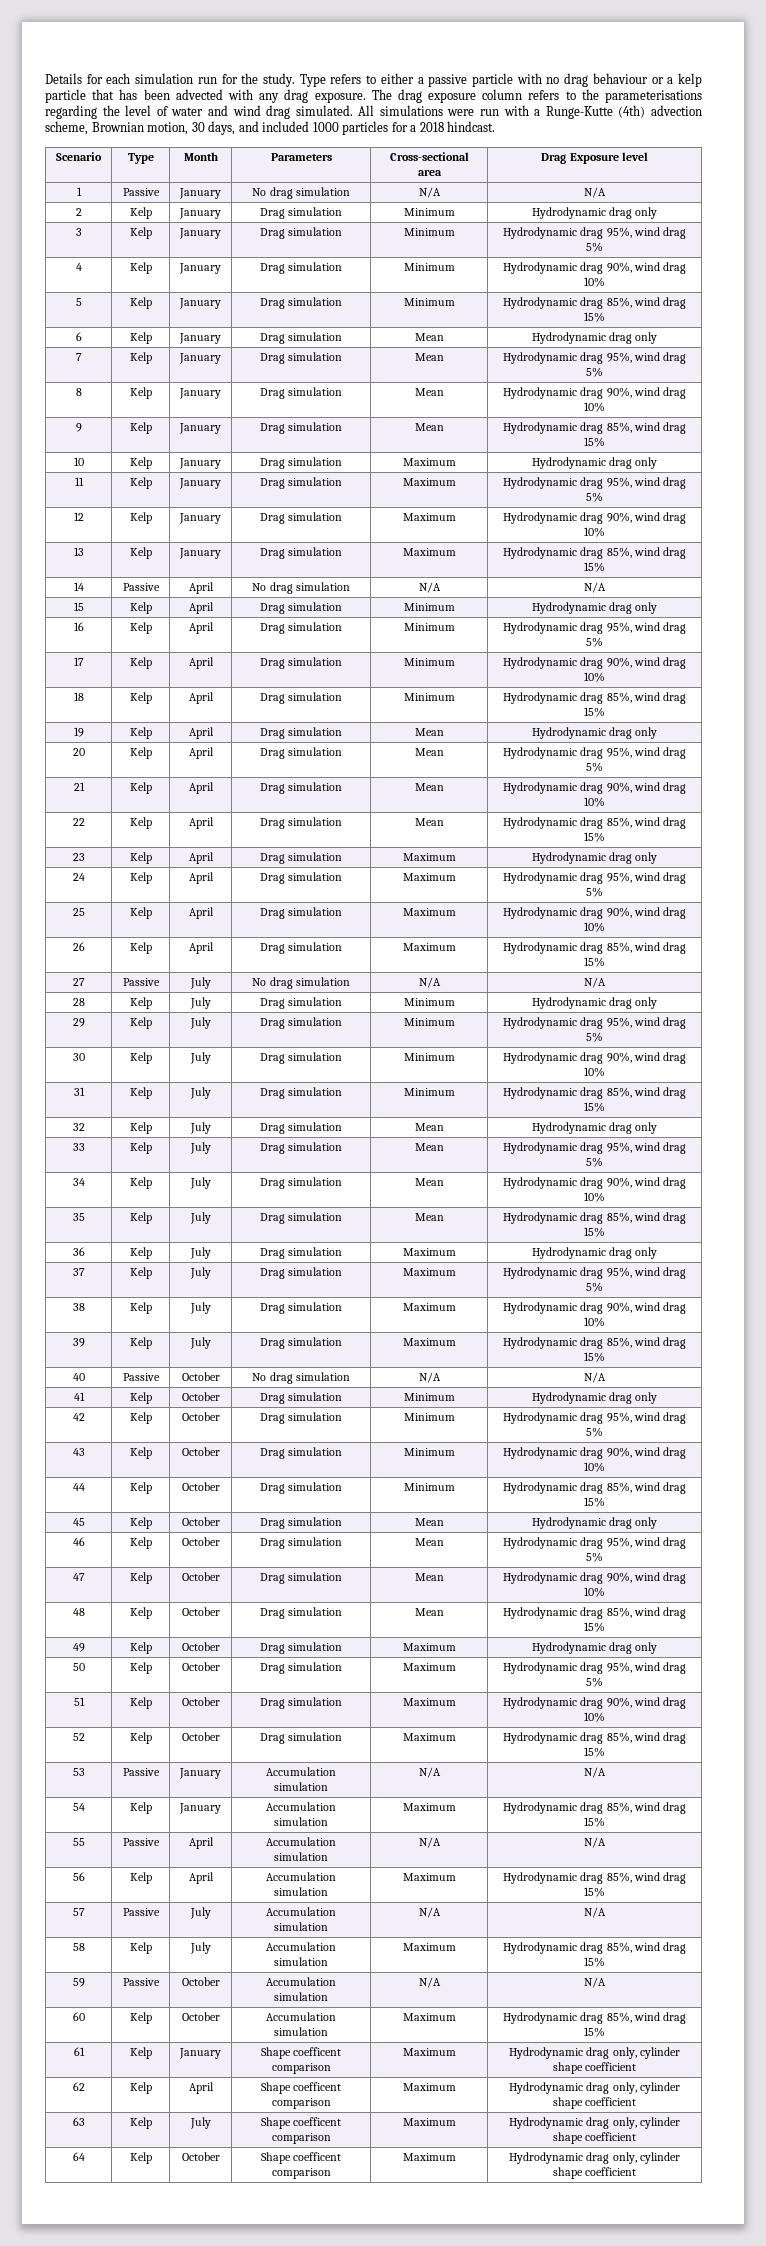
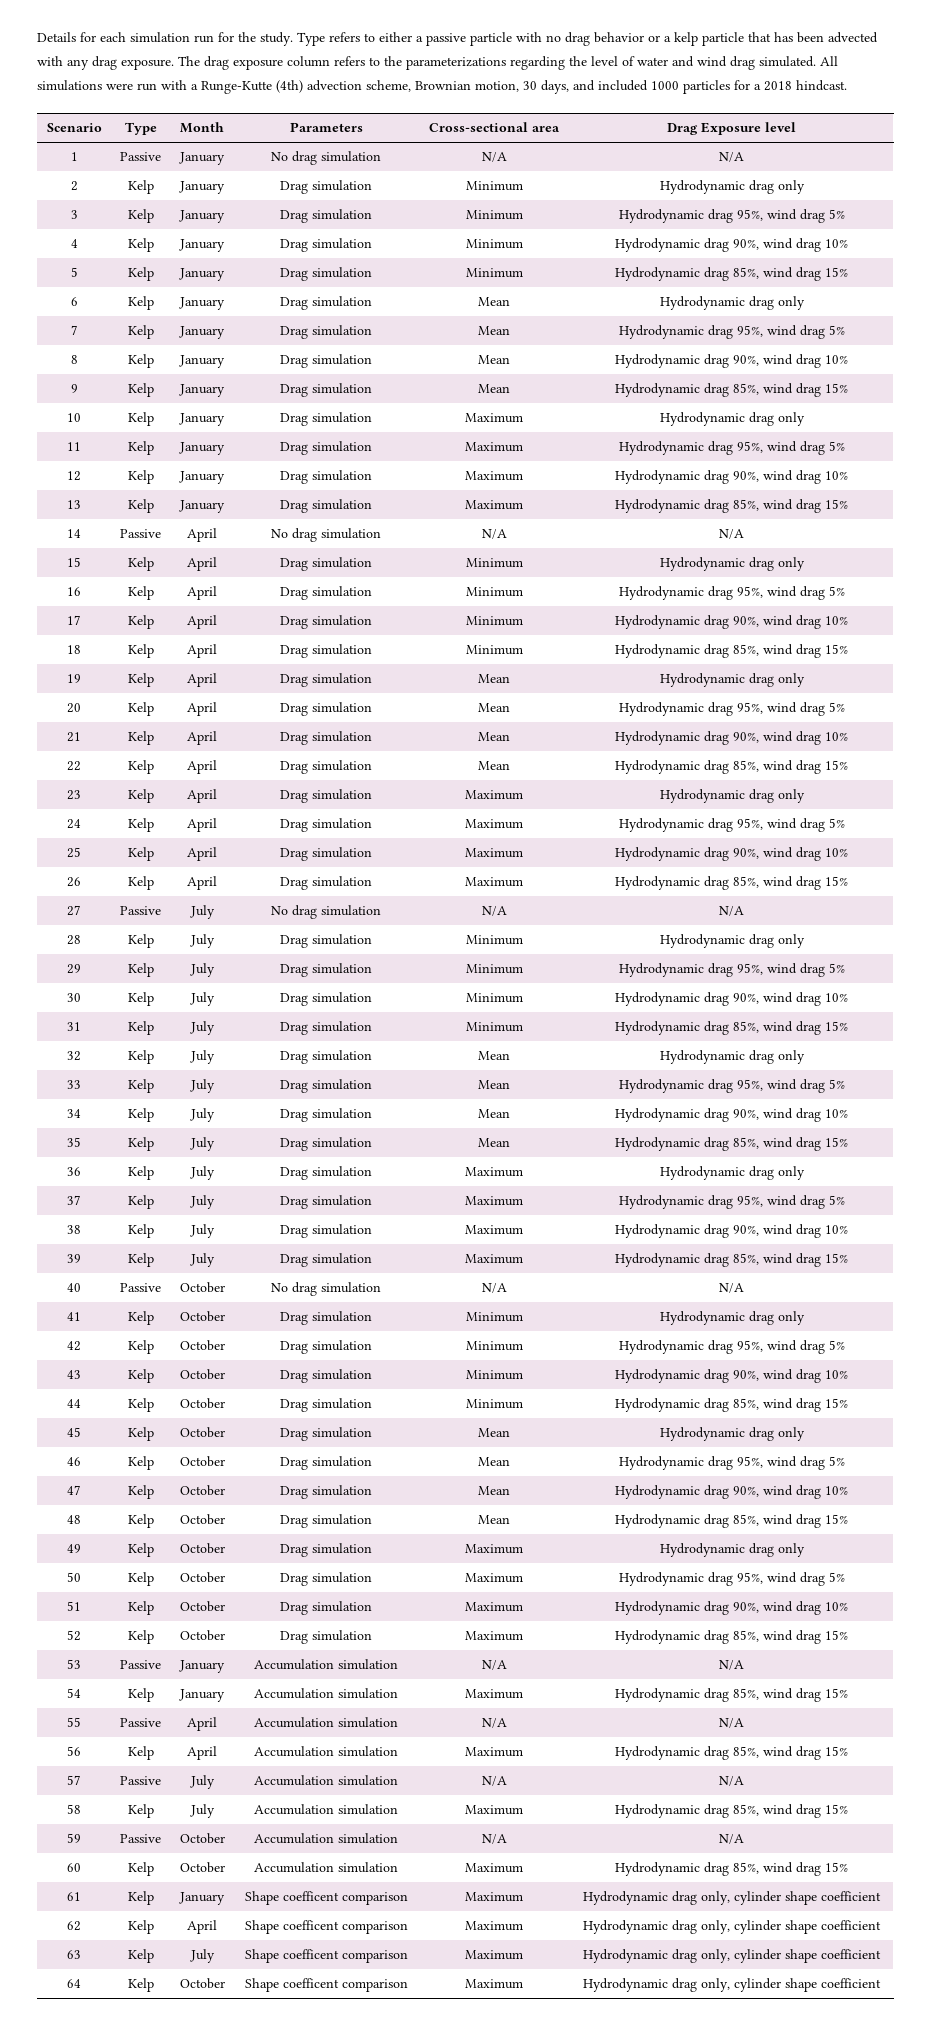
[592,73,648,84] behaviour -> [594,32,644,43] behavior
[605,90,702,103] parameterisations -> [406,57,506,70] parameterizations

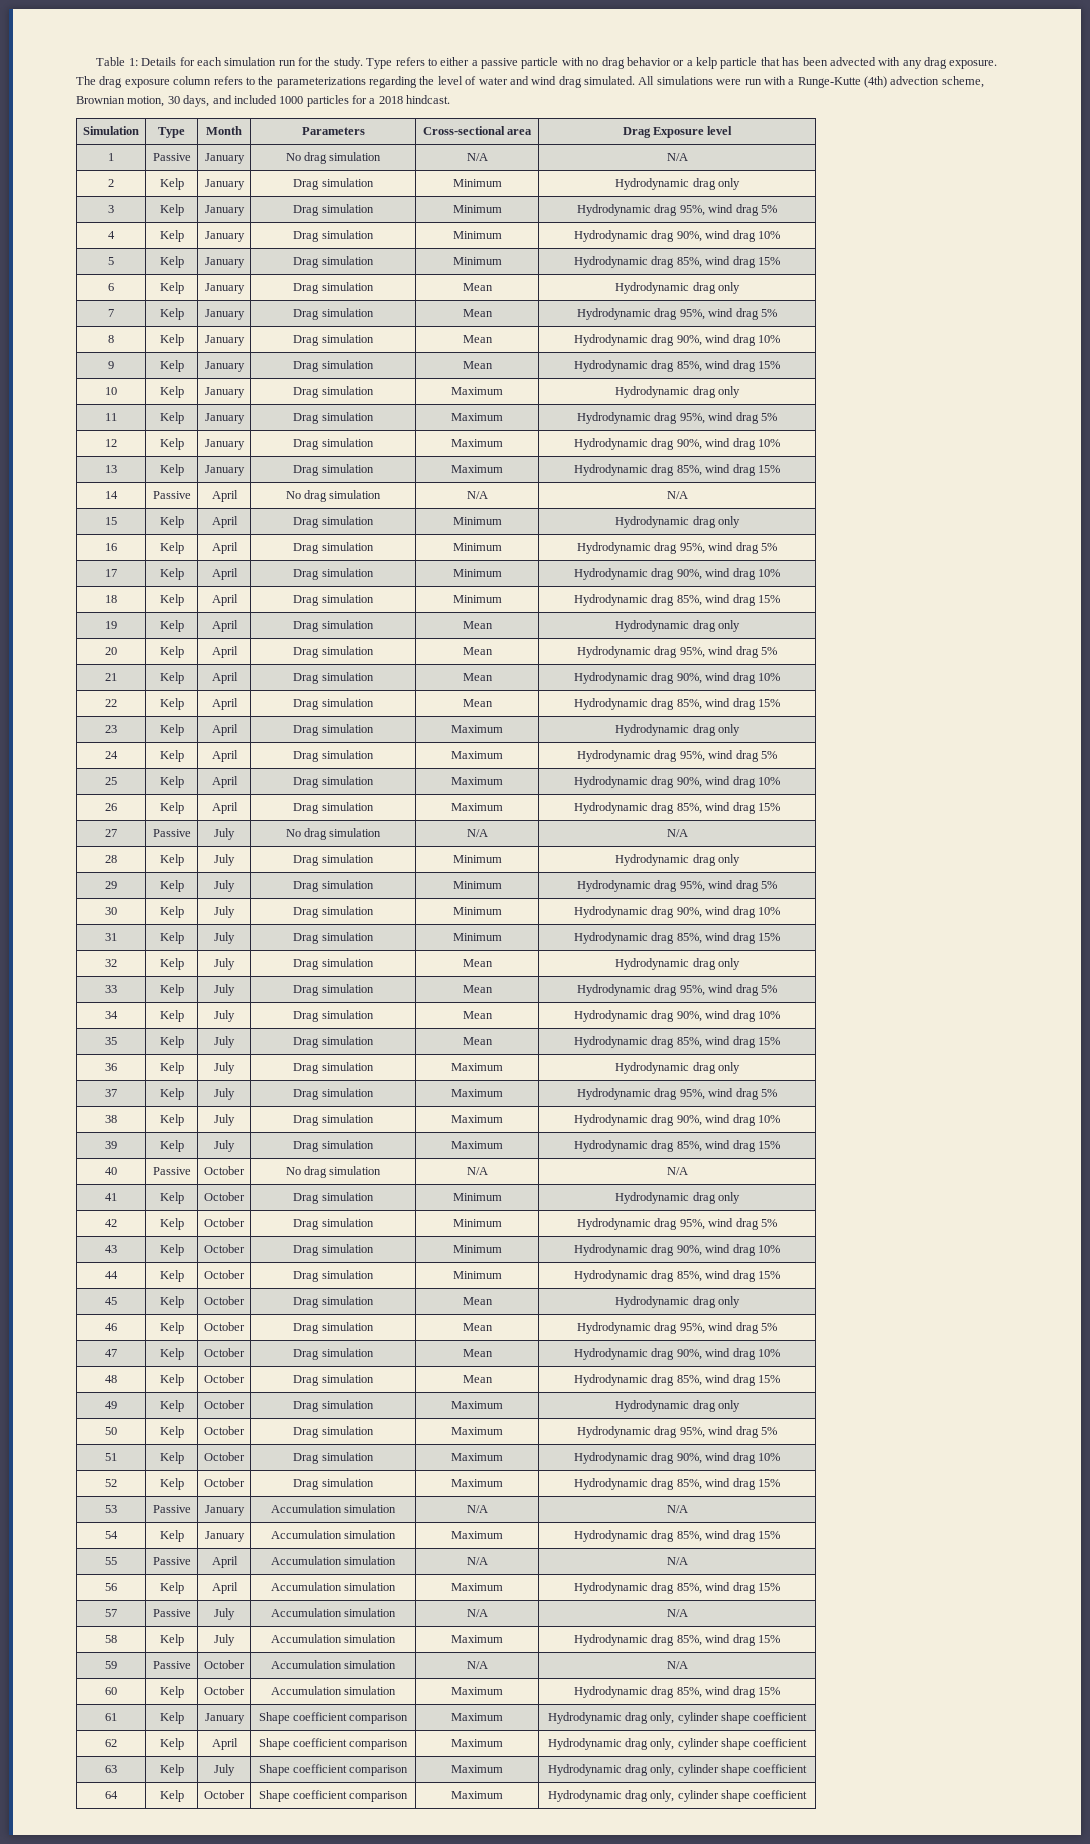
(37, 37) none -> [96,57,138,66] Table 1:
[46,123,102,132] Scenario -> [83,126,139,135] Simulation
[282,1891,339,1901] coefficent -> [293,1712,347,1721] coefficient
[282,1920,339,1930] coefficent -> [293,1738,347,1747] coefficient
[282,1949,339,1959] coefficent -> [293,1764,347,1773] coefficient
[282,1978,339,1988] coefficent -> [293,1790,347,1799] coefficient

